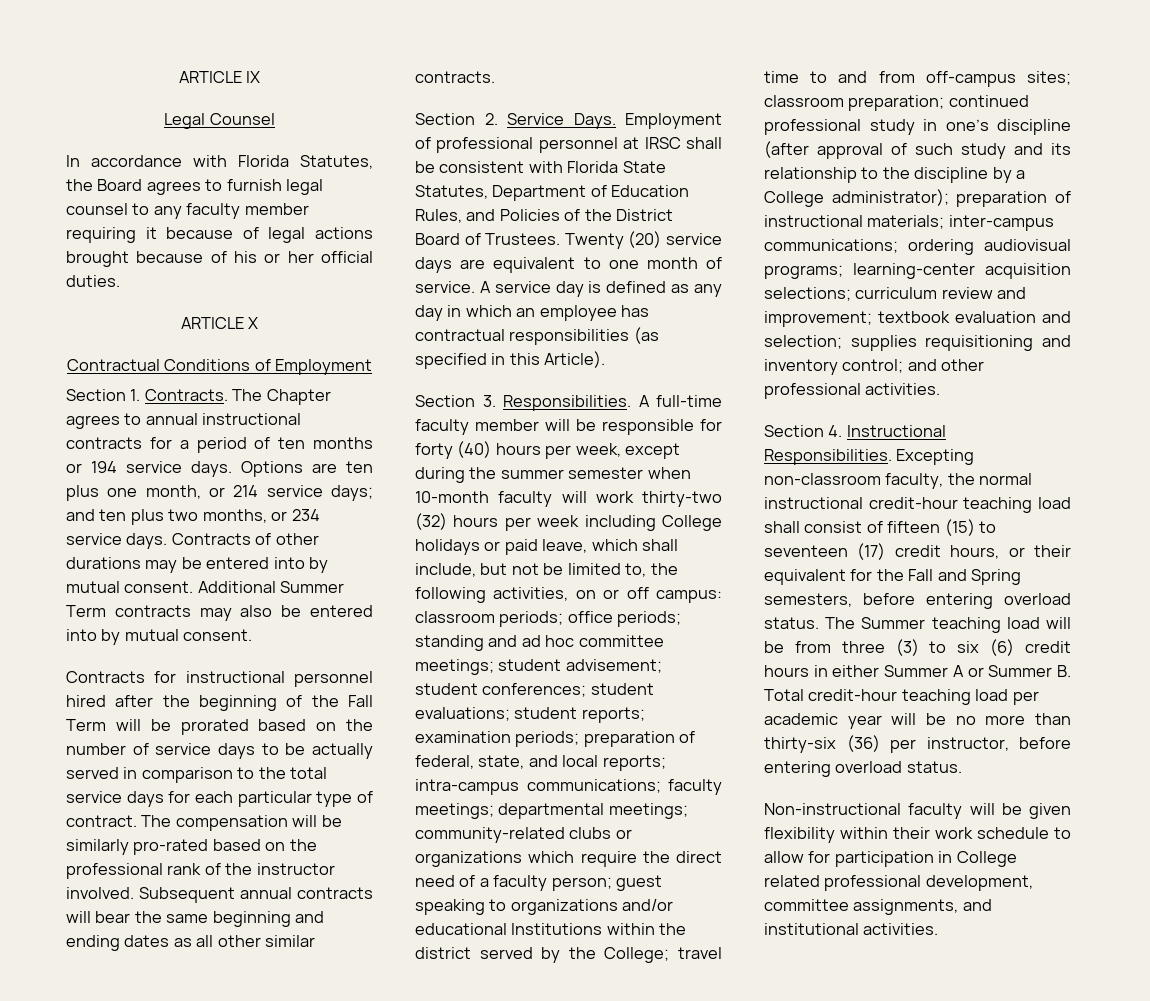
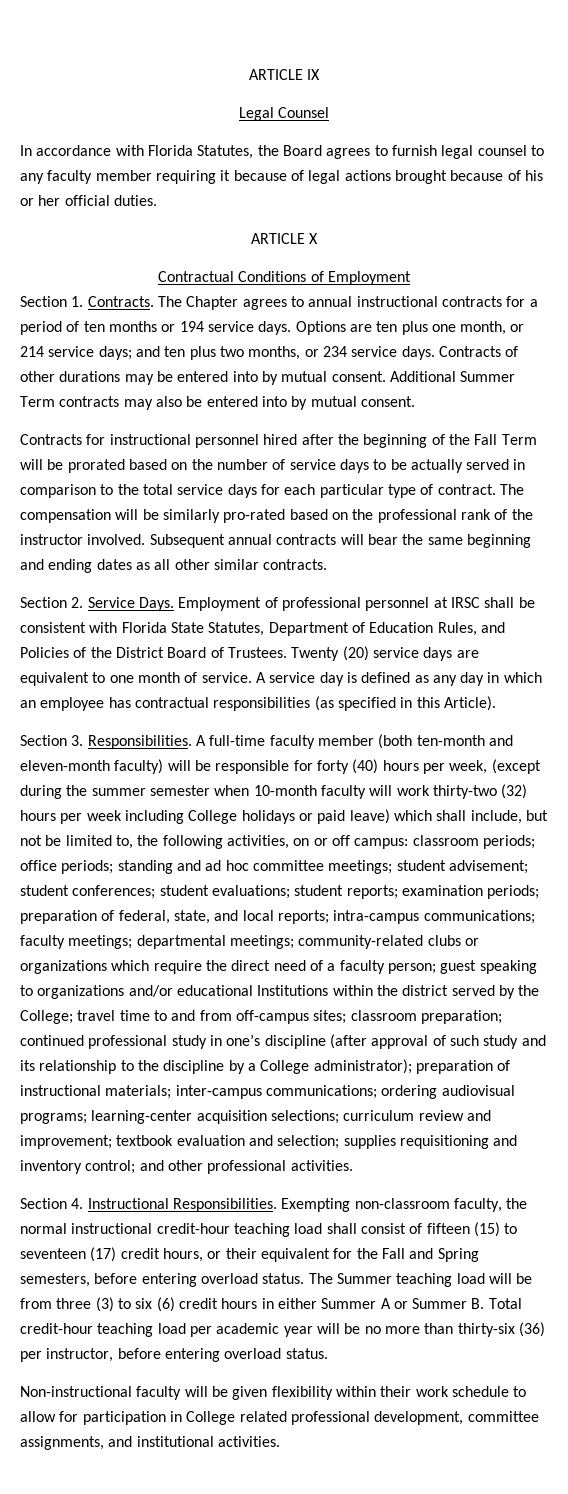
(539, 425) none -> [378,734,513,749] [20,759,164,774] (both ten-month and eleven-month faculty)
[625,443,681,459] except -> [491,759,541,774] (except
[542,539,588,553] leave, -> [349,809,390,824] leave)
[896,449,975,465] Excepting -> [281,1198,351,1212] Exempting

